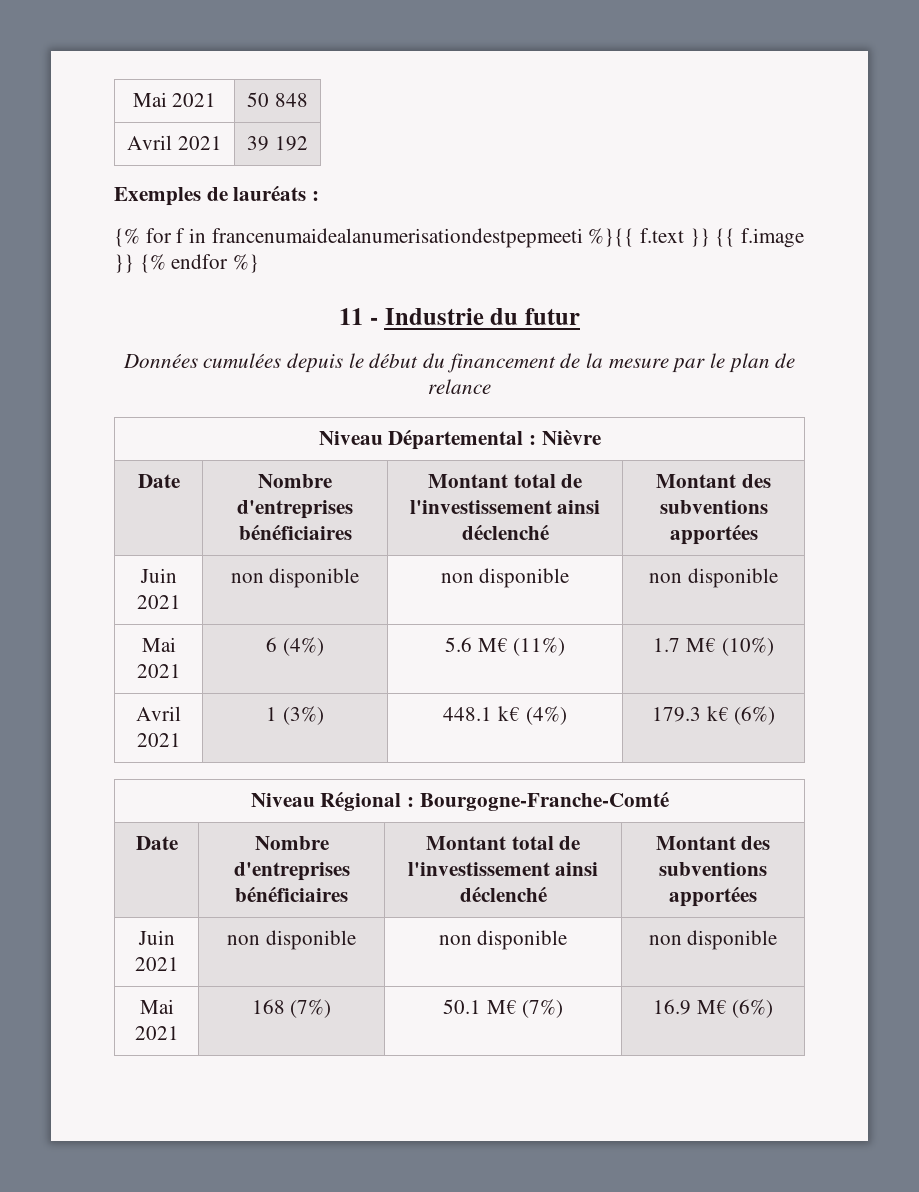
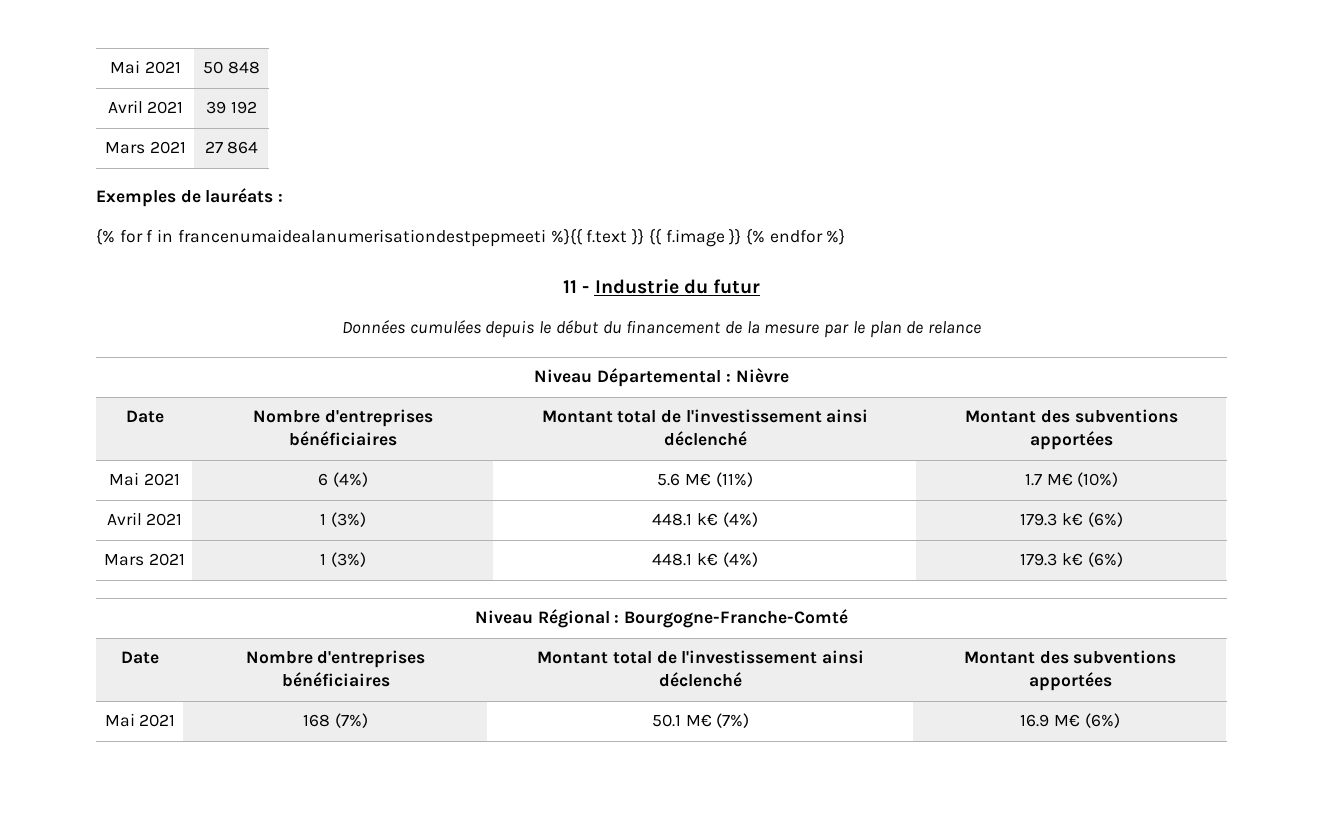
(308, 143) none -> [105,141,186,154] [204,141,259,154] // Mars 2021 | 27 864
[139,568,177,583] [136,595,181,609] [230,568,360,588] [440,568,570,588] [649,568,778,588] // Juin 2021 | non disponible | non disponible | non disponible -> (1113, 440) none
(776, 715) none -> [104,553,185,566] [320,552,366,567] [652,552,758,567] [1020,552,1123,567] // Mars 2021 | 1 (3%) | 448.1 k€ (4%) | 179.3 k€ (6%)
[137,930,175,945] [134,957,179,971] [227,930,356,950] [438,930,568,950] [648,930,778,950] // Juin 2021 | non disponible | non disponible | non disponible -> (1112, 681) none

